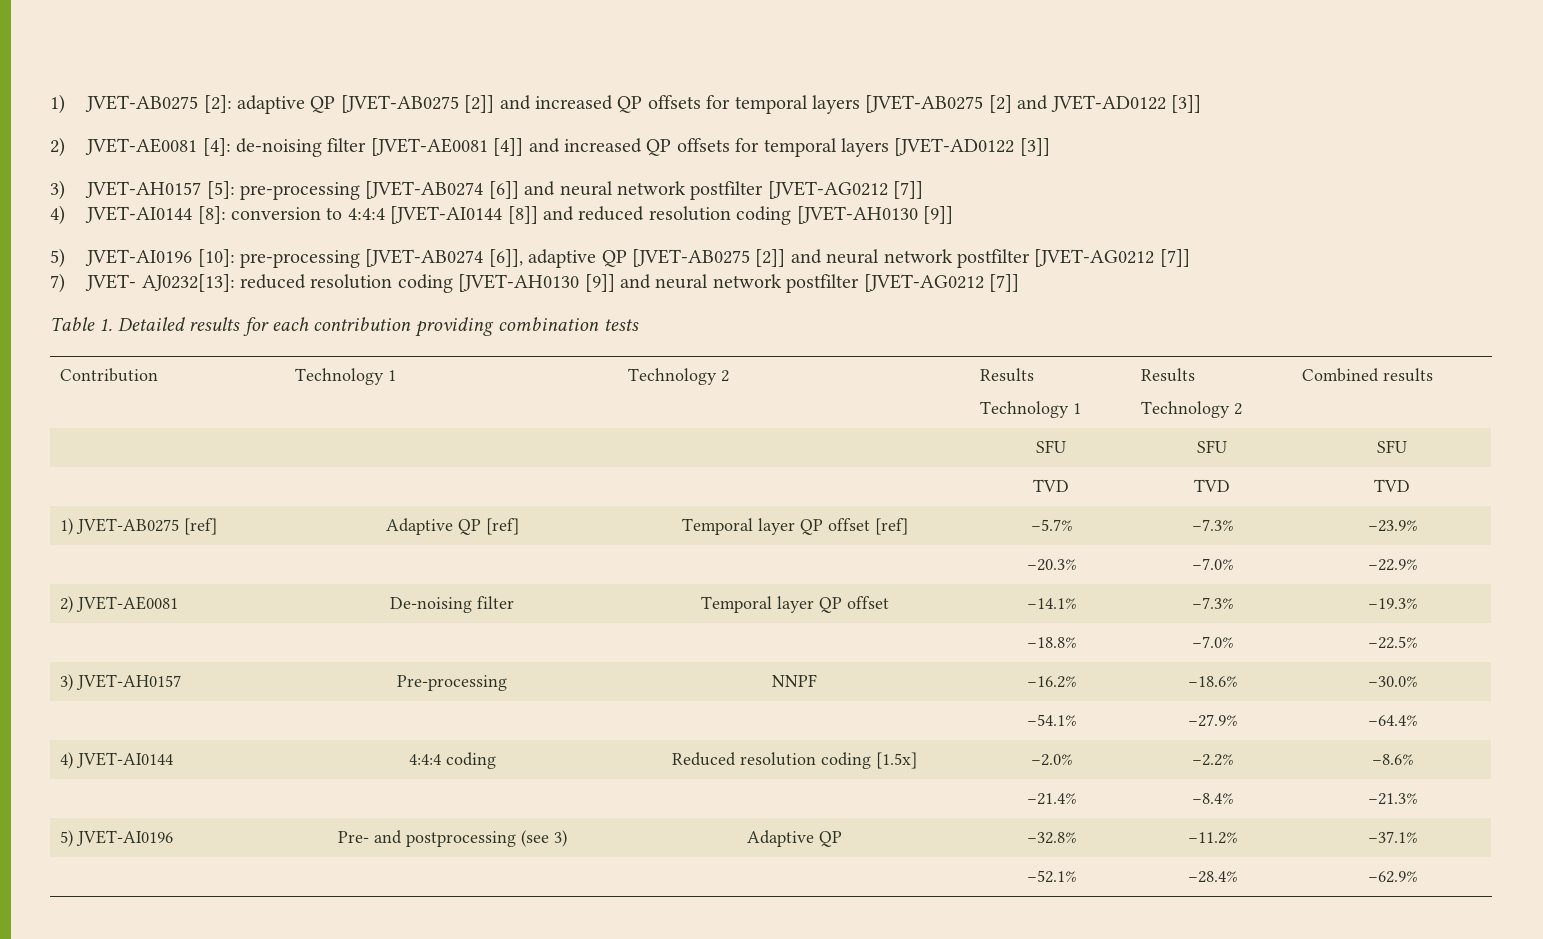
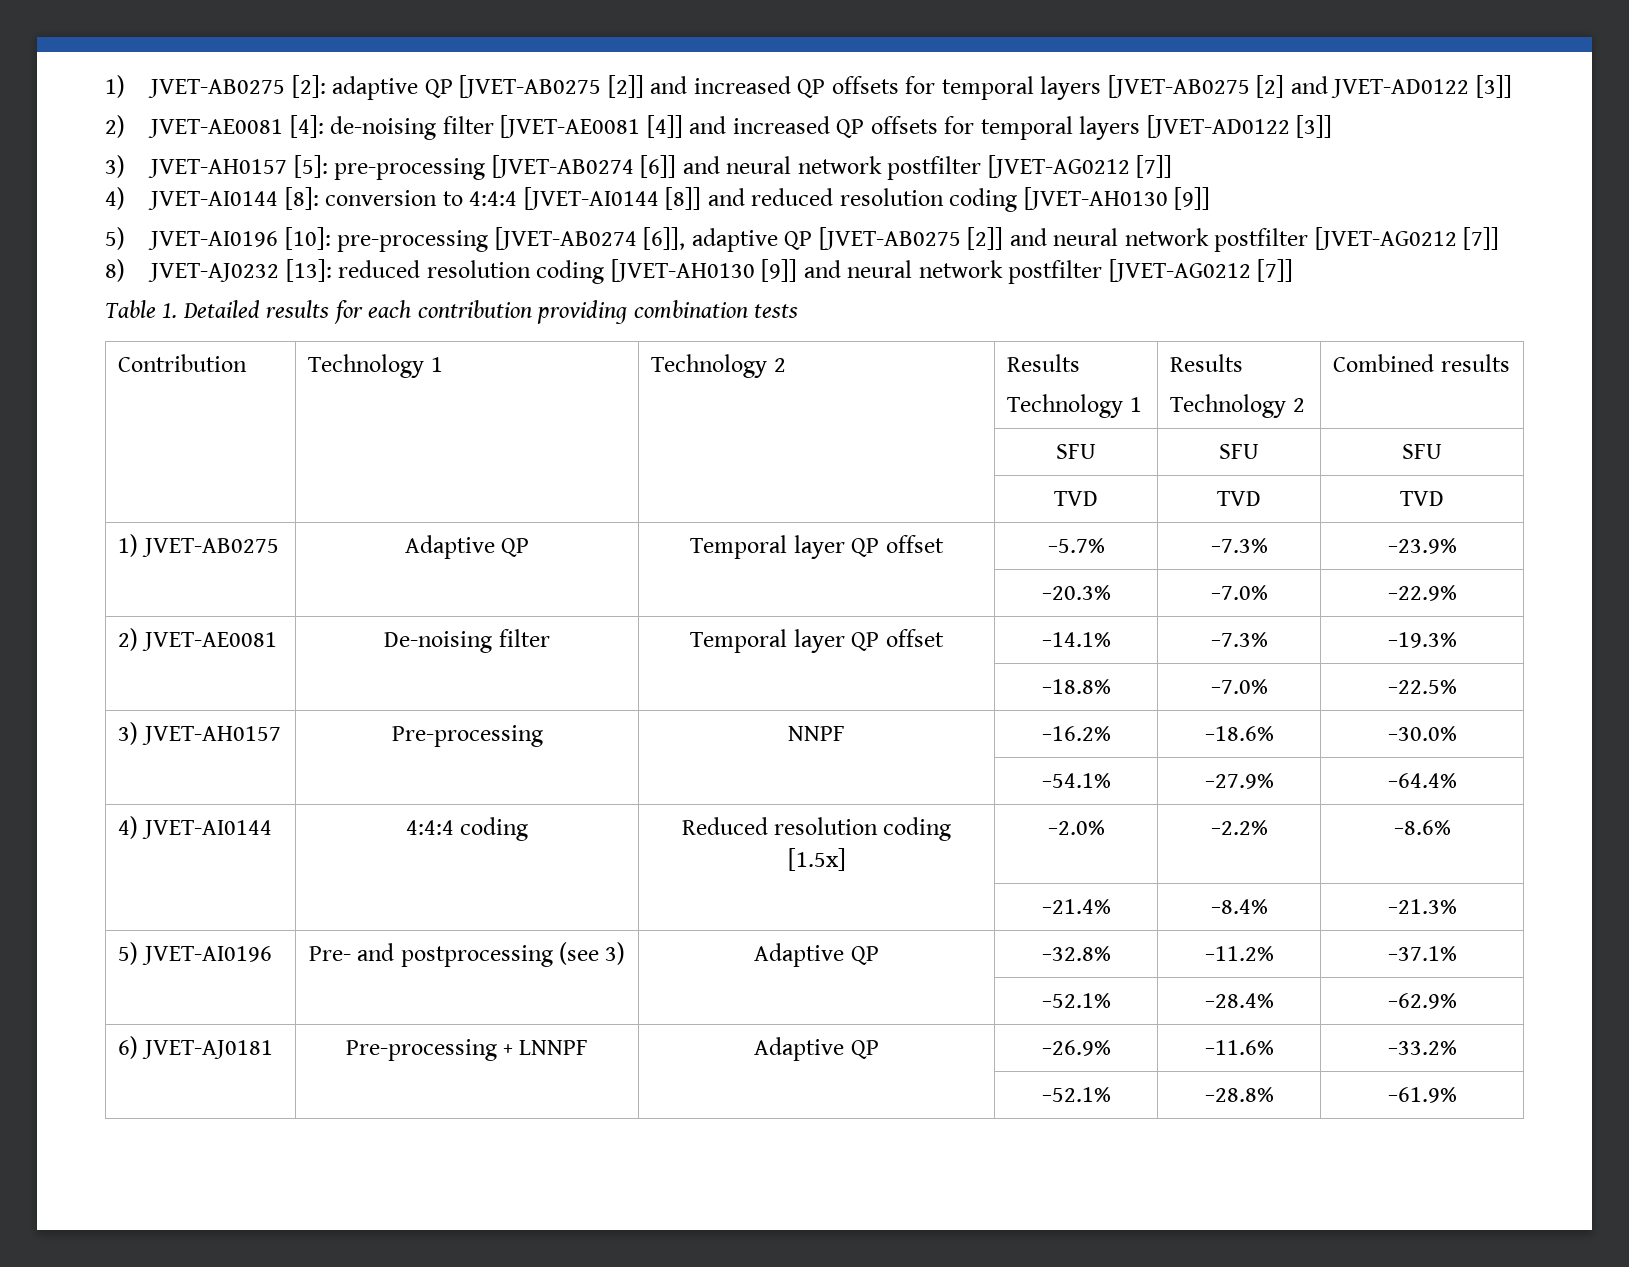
[50,273,235,293] 7) JVET- AJ0232[13]: -> [105,259,332,282] 8) JVET-AJ0232 [13]:
[183,518,217,535] [385,518,519,535] [681,518,908,535] [ref] | Adaptive QP [ref] | Temporal layer QP offset [ref] -> [404,535,530,559] [690,535,944,559] | Adaptive QP | Temporal layer QP offset
(1417, 877) none -> [118,1036,273,1059] [345,1039,589,1061] [754,1037,879,1061] [1041,1040,1111,1056] [1204,1040,1274,1055] [1387,1040,1457,1055] [1041,1087,1111,1102] [1204,1087,1274,1102] [1387,1087,1457,1103] // 6) JVET-AJ0181 | Pre-processing + LNNPF | Adaptive QP | −26.9% | −11.6% | −33.2% // | | | −52.1% | −28.8% | −61.9%

